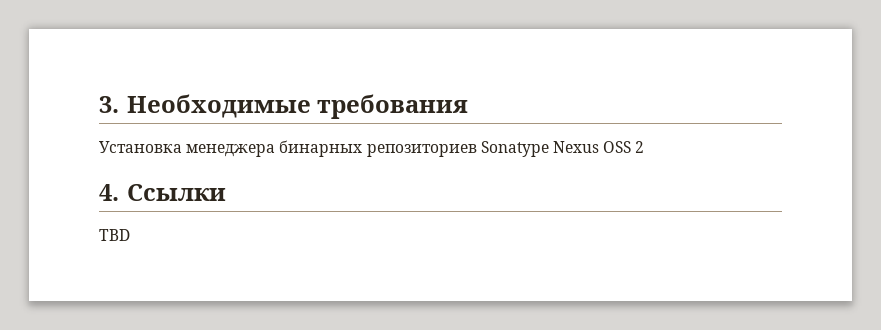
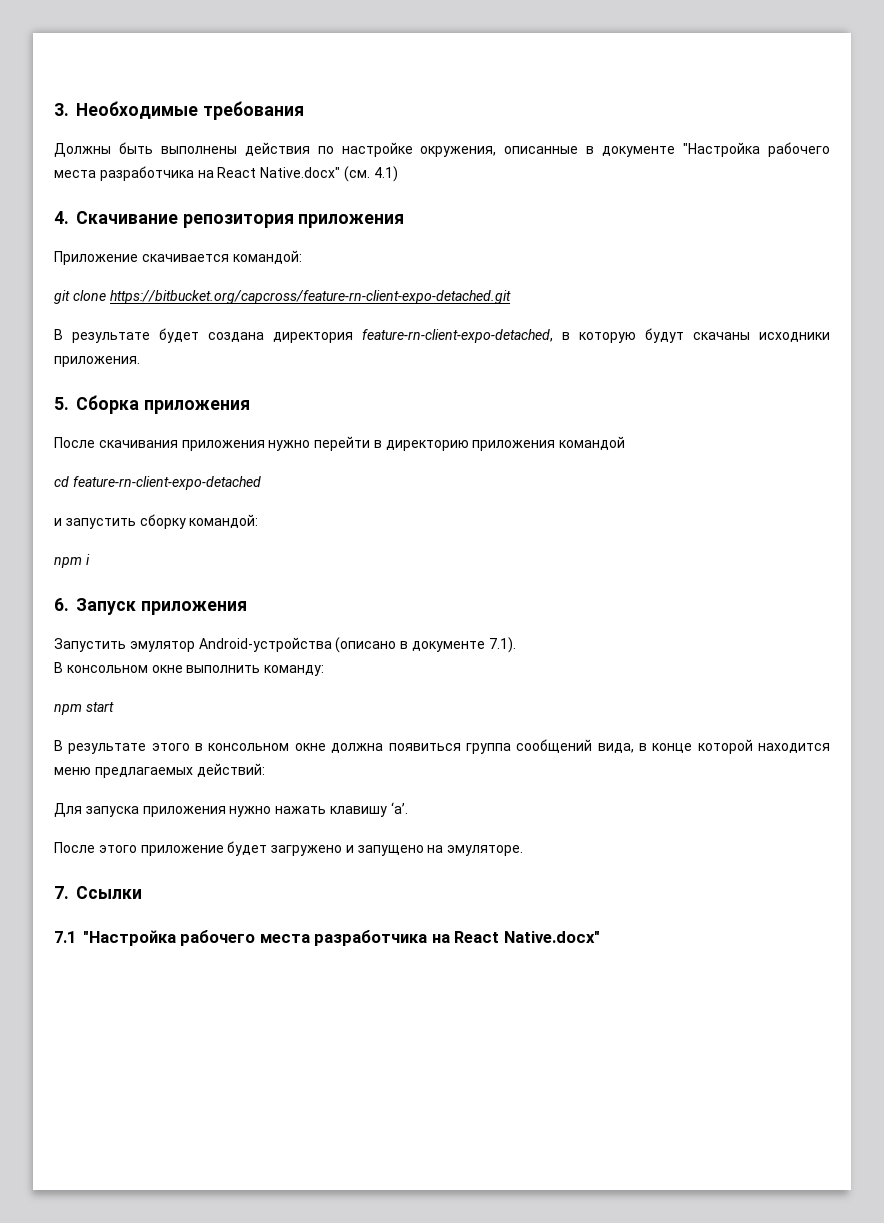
[99,140,645,157] [99,184,226,201] [99,229,130,241] Установка менеджера бинарных репозиториев Sonatype Nexus OSS 2 // 4. Ссылки // TBD -> [54,142,830,157] [54,166,398,182] [54,211,405,228] [54,250,302,265] [54,290,511,304] [54,328,830,343] [54,356,140,367] [54,395,250,414] [54,436,626,451] [54,476,261,490] [54,514,259,529] [54,554,90,568] [54,598,247,615] [54,637,516,653] [54,662,325,676] [54,702,114,715] [54,739,830,754] [54,763,265,778] [54,802,408,817] [54,841,524,856] [54,886,142,899] [54,930,600,946] Должны быть выполнены действия по настройке окружения, описанные в документе "Настройка рабочего места разработчика на React Native.docx" (см. 4.1) // 4. Скачивание репозитория приложения // Приложение скачивается командой: // git clone https://bitbucket.org/capcross/feature-rn-client-expo-detached.git // В результате будет создана директория feature-rn-client-expo-detached, в которую будут скачаны исходники приложения. // 5. Сборка приложения // После скачивания приложения нужно перейти в директорию приложения командой // сd feature-rn-client-expo-detached // и запустить сборку командой: // npm i // 6. Запуск приложения // Запустить эмулятор Android-устройства (описано в документе 7.1). // В консольном окне выполнить команду: // npm start // В результате этого в консольном окне должна появиться группа сообщений вида, в конце которой находится меню предлагаемых действий: // Для запуска приложения нужно нажать клавишу ‘a’. // После этого приложение будет загружено и запущено на эмуляторе. // 7. Ссылки // 7.1 "Настройка рабочего места разработчика на React Native.docx"

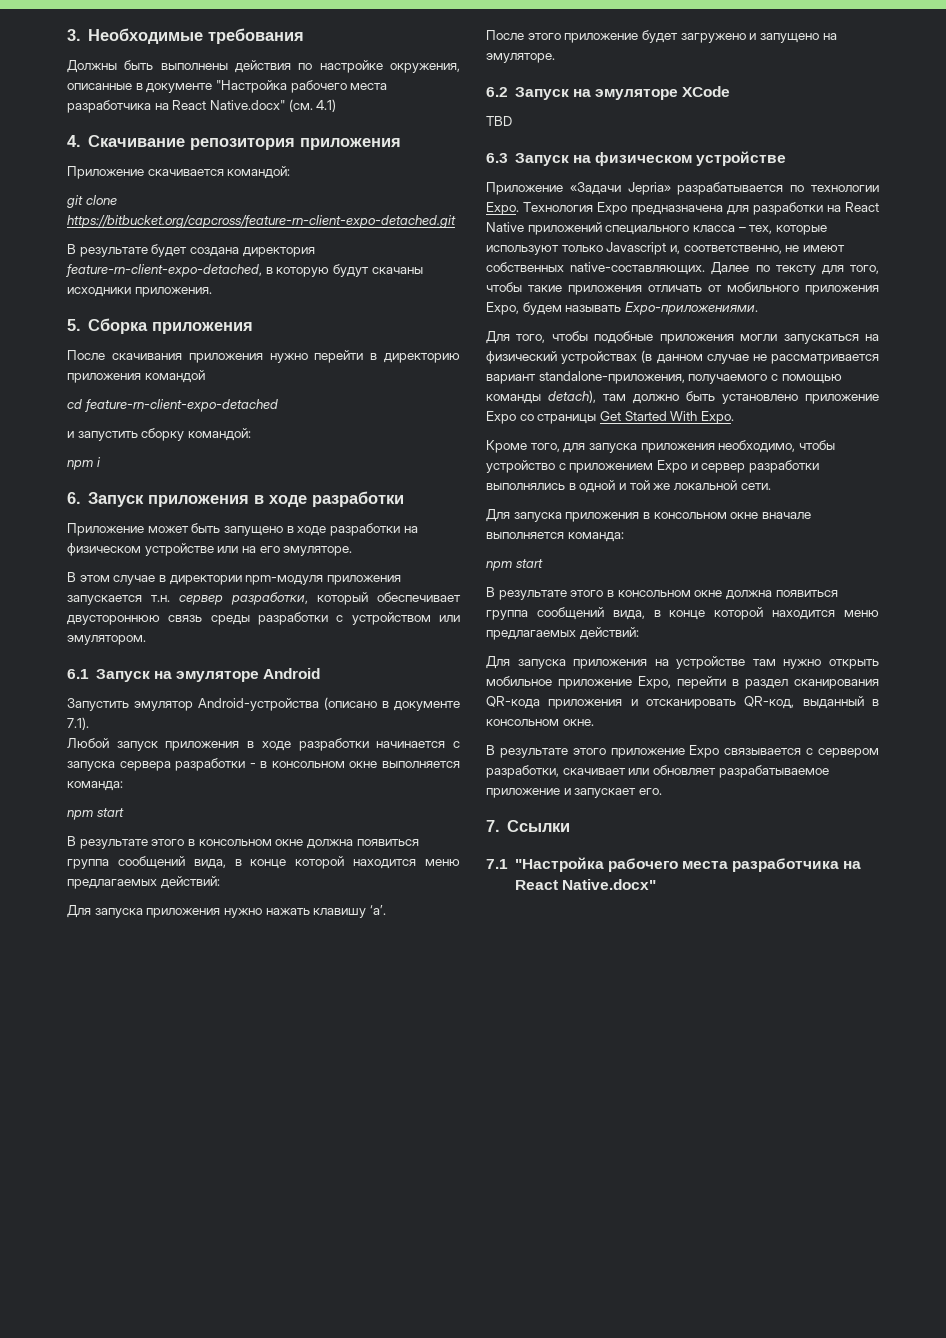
(247, 608) none -> [253,491,404,507] [67,523,418,536] [67,543,353,556] [67,572,401,585] [67,592,461,605] [67,612,460,625] [67,635,146,645] [67,668,321,682] в ходе разработки // Приложение может быть запущено в ходе разработки на физическом устройстве или на его эмуляторе. // В этом случае в директории npm-модуля приложения запускается т.н. сервер разработки, который обеспечивает двустороннюю связь среды разработки с устройством или эмулятором. // 6.1 Запуск на эмуляторе Android
[54,662,325,676] В консольном окне выполнить команду: -> [67,738,461,751] [67,758,460,771] [67,781,123,791] Любой запуск приложения в ходе разработки начинается с запуска сервера разработки - в консольном окне выполняется команда:
(524, 850) none -> [486,86,731,100] [486,116,512,126] [486,151,787,166] [486,182,879,195] [486,202,879,215] [486,222,827,235] [486,242,845,255] [486,262,880,275] [486,282,879,295] [486,302,758,315] [486,331,879,344] [486,350,879,364] [486,371,842,384] [486,390,879,404] [486,411,734,424] [486,440,835,453] [486,460,819,473] [486,480,771,493] [486,509,811,522] [486,532,624,542] [486,559,543,571] [486,587,838,600] [486,607,879,620] [486,627,639,640] [486,656,879,669] [486,676,879,689] [486,696,879,709] [486,719,594,726] [486,745,879,758] [486,765,829,778] [486,788,662,798] // 6.2 Запуск на эмуляторе XCode // TBD // 6.3 Запуск на физическом устройстве // Приложение «Задачи Jepria» разрабатывается по технологии Expo. Технология Expo предназначена для разработки на React Native приложений специального класса – тех, которые используют только Javascript и, соответственно, не имеют собственных native-составляющих. Далее по тексту для того, чтобы такие приложения отличать от мобильного приложения Expo, будем называть Expo-приложениями. // Для того, чтобы подобные приложения могли запускаться на физический устройствах (в данном случае не рассматривается вариант standalone-приложения, получаемого с помощью команды detach), там должно быть установлено приложение Expo со страницы Get Started With Expo. // Кроме того, для запуска приложения необходимо, чтобы устройство с приложением Expo и сервер разработки выполнялись в одной и той же локальной сети. // Для запуска приложения в консольном окне вначале выполняется команда: // npm start // В результате этого в консольном окне должна появиться группа сообщений вида, в конце которой находится меню предлагаемых действий: // Для запуска приложения на устройстве там нужно открыть мобильное приложение Expo, перейти в раздел сканирования QR-кода приложения и отсканировать QR-код, выданный в консольном окне. // В результате этого приложение Expo связывается с сервером разработки, скачивает или обновляет разрабатываемое приложение и запускает его.

